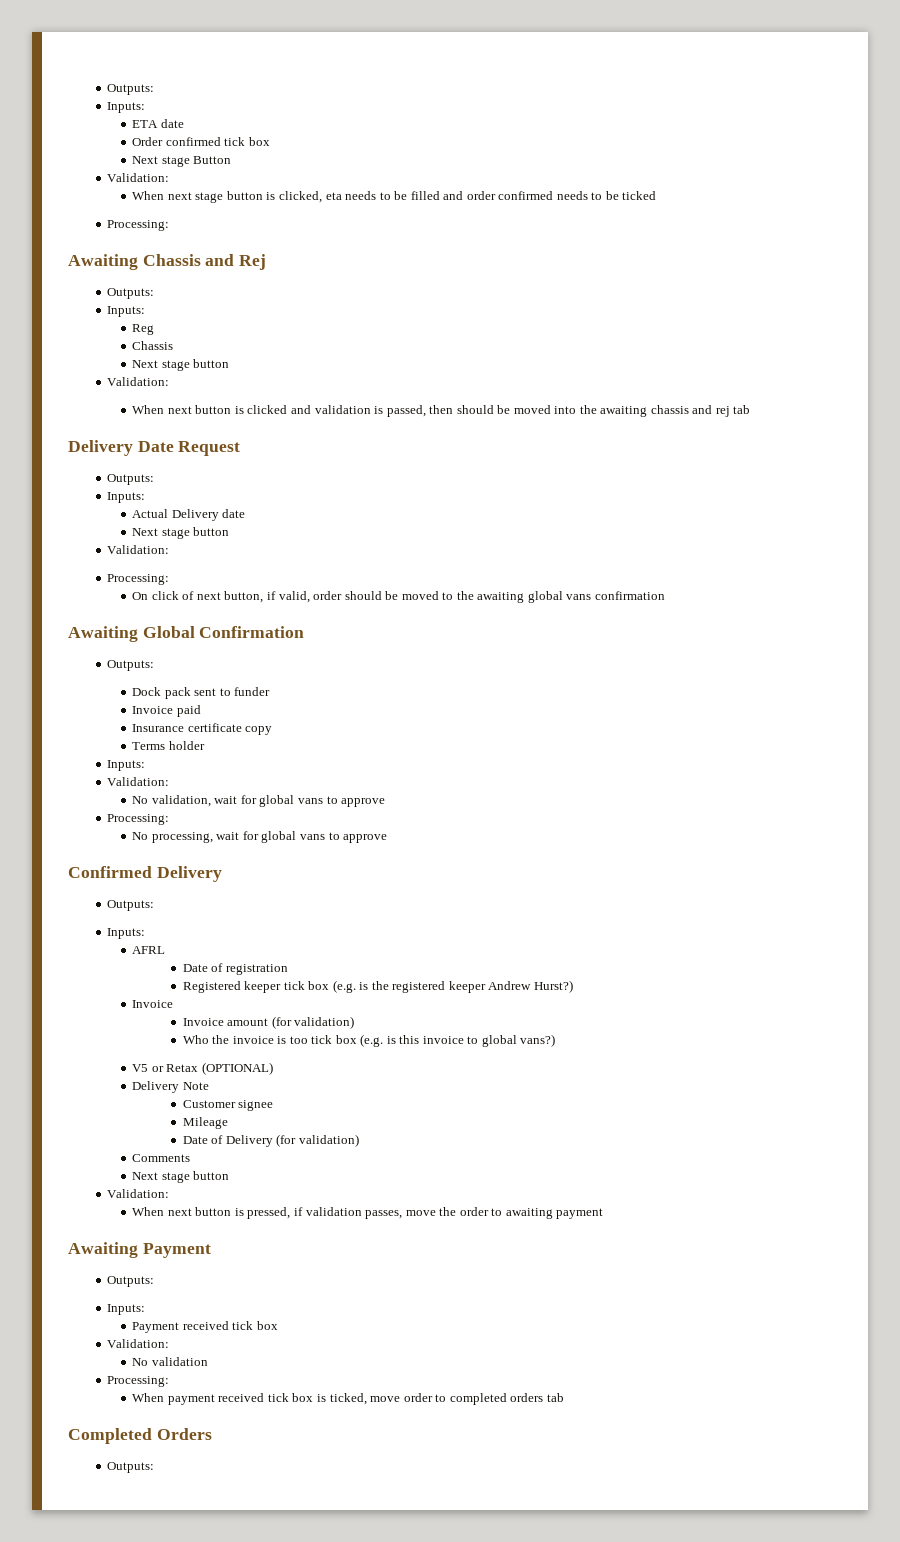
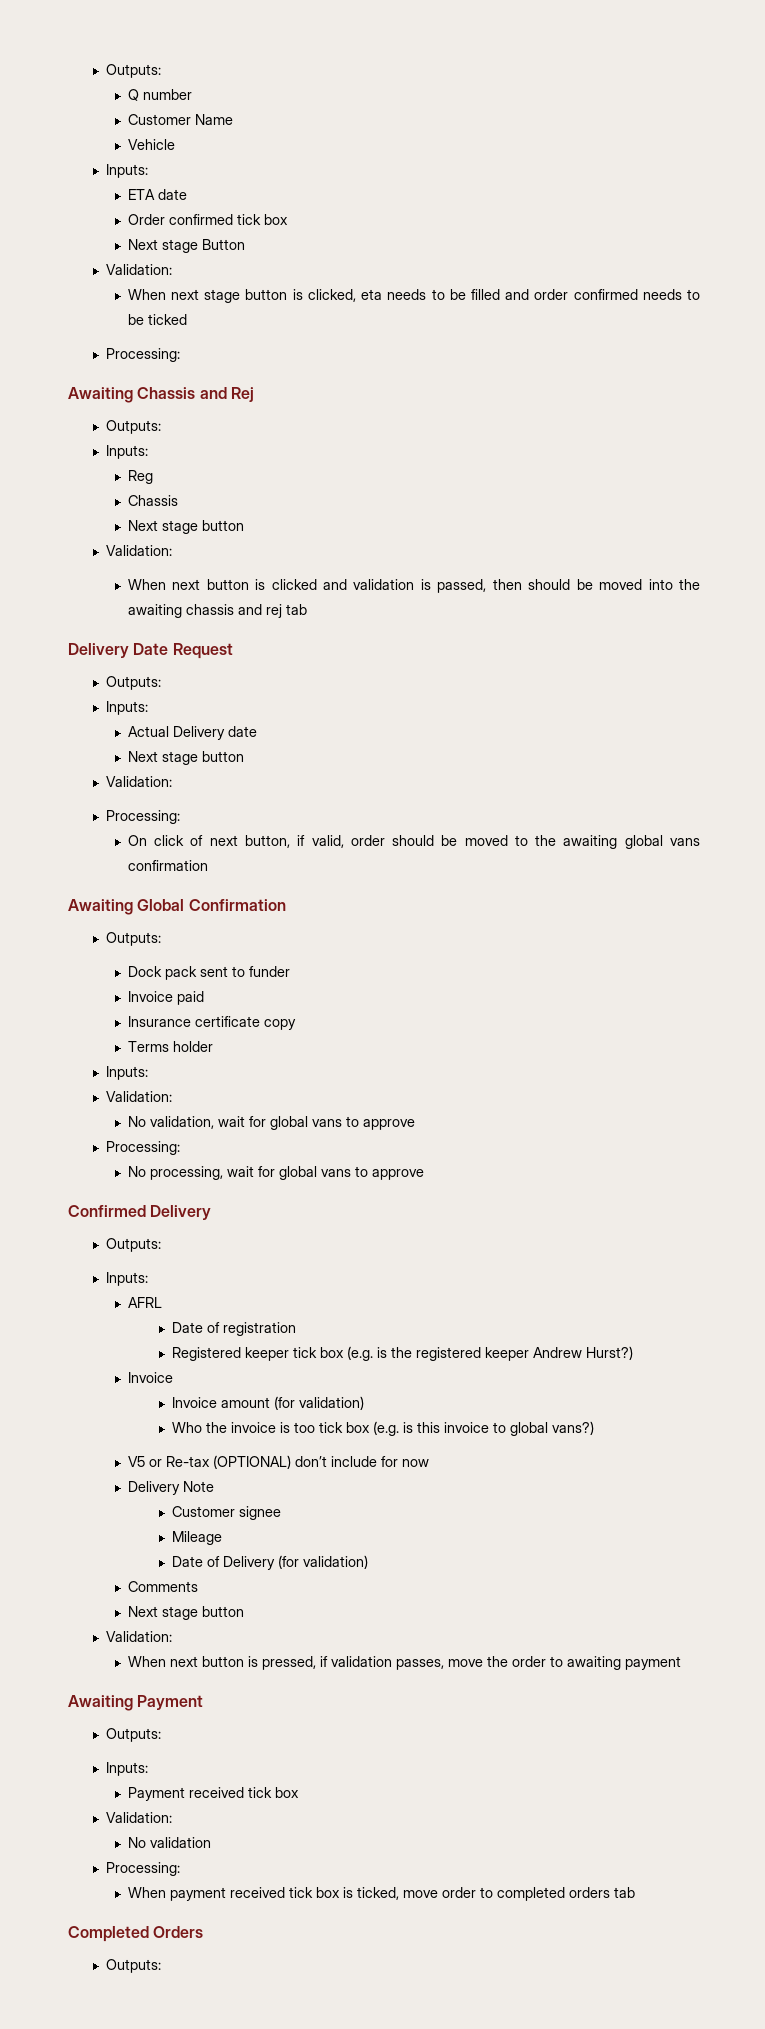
[107,84,155,95] Outputs: -> [105,64,161,78] [127,89,192,101] [127,114,233,125] [127,139,175,150] Outputs: // Q number // Customer Name // Vehicle
[166,1064,199,1072] Retax -> [165,1456,210,1467] Re-tax
(273, 1068) none -> [294,1456,429,1467] don’t include for now

